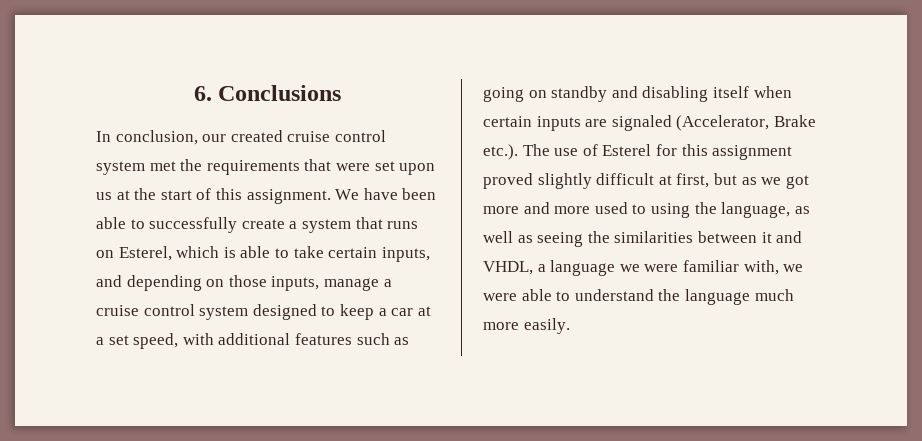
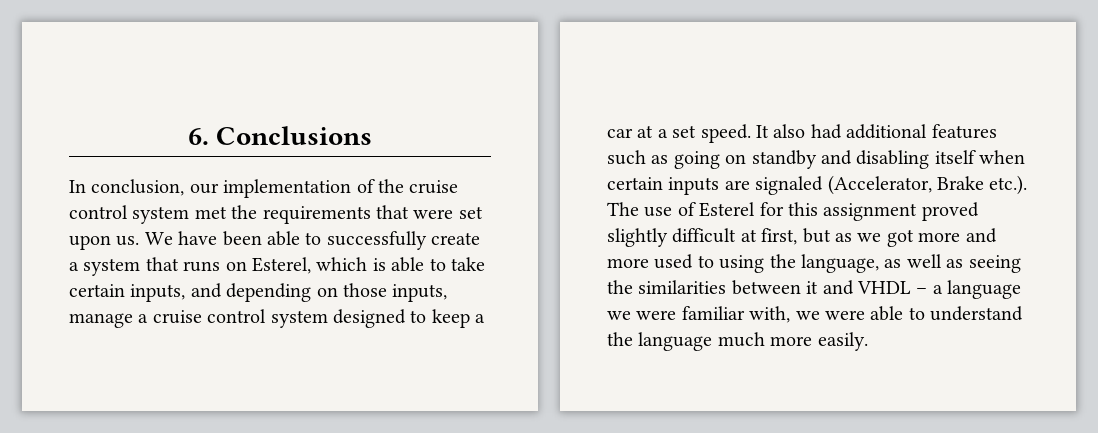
[230,130,283,142] created -> [223,179,404,198] implementation of the
[96,188,331,204] us at the start of this assignment. -> [116,236,140,246] us.
[133,333,214,349] speed, with -> [700,124,842,143] speed. It also had
[483,261,533,275] VHDL, -> [857,281,928,294] VHDL –

